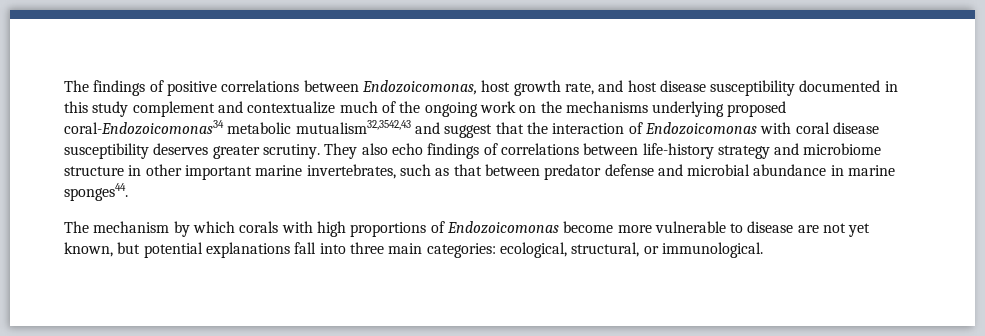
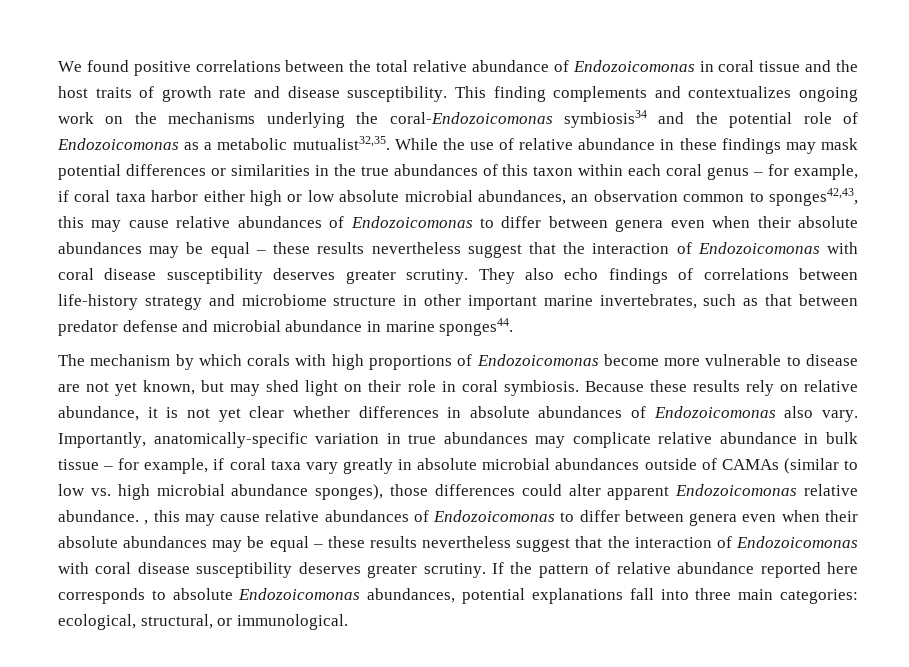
[64,80,898,96] [64,101,421,117] The findings of positive correlations between Endozoicomonas, host growth rate, and host disease susceptibility documented in this study complement and contextualize much of the -> [58,60,859,76] [58,86,792,102] We found positive correlations between the total relative abundance of Endozoicomonas in coral tissue and the host traits of growth rate and disease susceptibility. This finding complements and contextualizes
[727,101,787,117] [64,120,440,135] proposed coral-Endozoicomonas34 metabolic mutualism32,3542,43 and -> [356,110,858,128] [57,136,858,154] [58,164,858,180] [58,188,858,206] [58,216,859,232] [58,242,461,258] the coral-Endozoicomonas symbiosis34 and the potential role of Endozoicomonas as a metabolic mutualist32,35. While the use of relative abundance in these findings may mask potential differences or similarities in the true abundances of this taxon within each coral genus – for example, if coral taxa harbor either high or low absolute microbial abundances, an observation common to sponges42,43, this may cause relative abundances of Endozoicomonas to differ between genera even when their absolute abundances may be equal – these results nevertheless
(141, 248) none -> [230,380,858,396] [58,406,858,422] [58,432,858,448] [58,458,859,474] [58,484,859,500] [58,510,858,526] [58,536,858,552] [58,562,859,578] [58,588,456,604] may shed light on their role in coral symbiosis. Because these results rely on relative abundance, it is not yet clear whether differences in absolute abundances of Endozoicomonas also vary. Importantly, anatomically-specific variation in true abundances may complicate relative abundance in bulk tissue – for example, if coral taxa vary greatly in absolute microbial abundances outside of CAMAs (similar to low vs. high microbial abundance sponges), those differences could alter apparent Endozoicomonas relative abundance. , this may cause relative abundances of Endozoicomonas to differ between genera even when their absolute abundances may be equal – these results nevertheless suggest that the interaction of Endozoicomonas with coral disease susceptibility deserves greater scrutiny. If the pattern of relative abundance reported here corresponds to absolute Endozoicomonas abundances,

